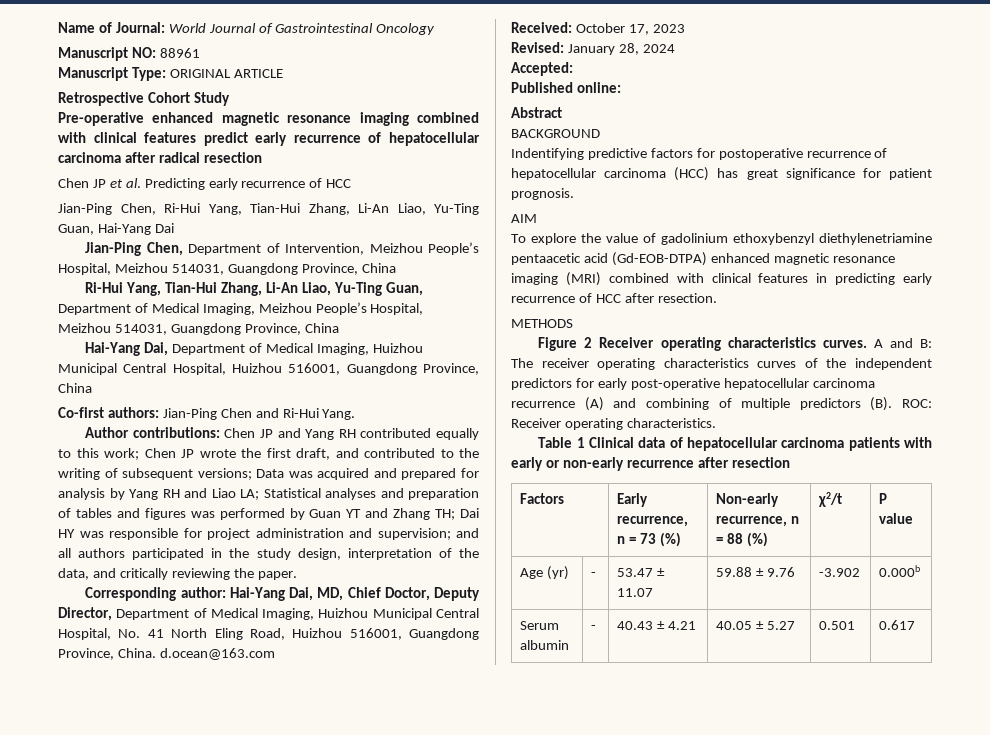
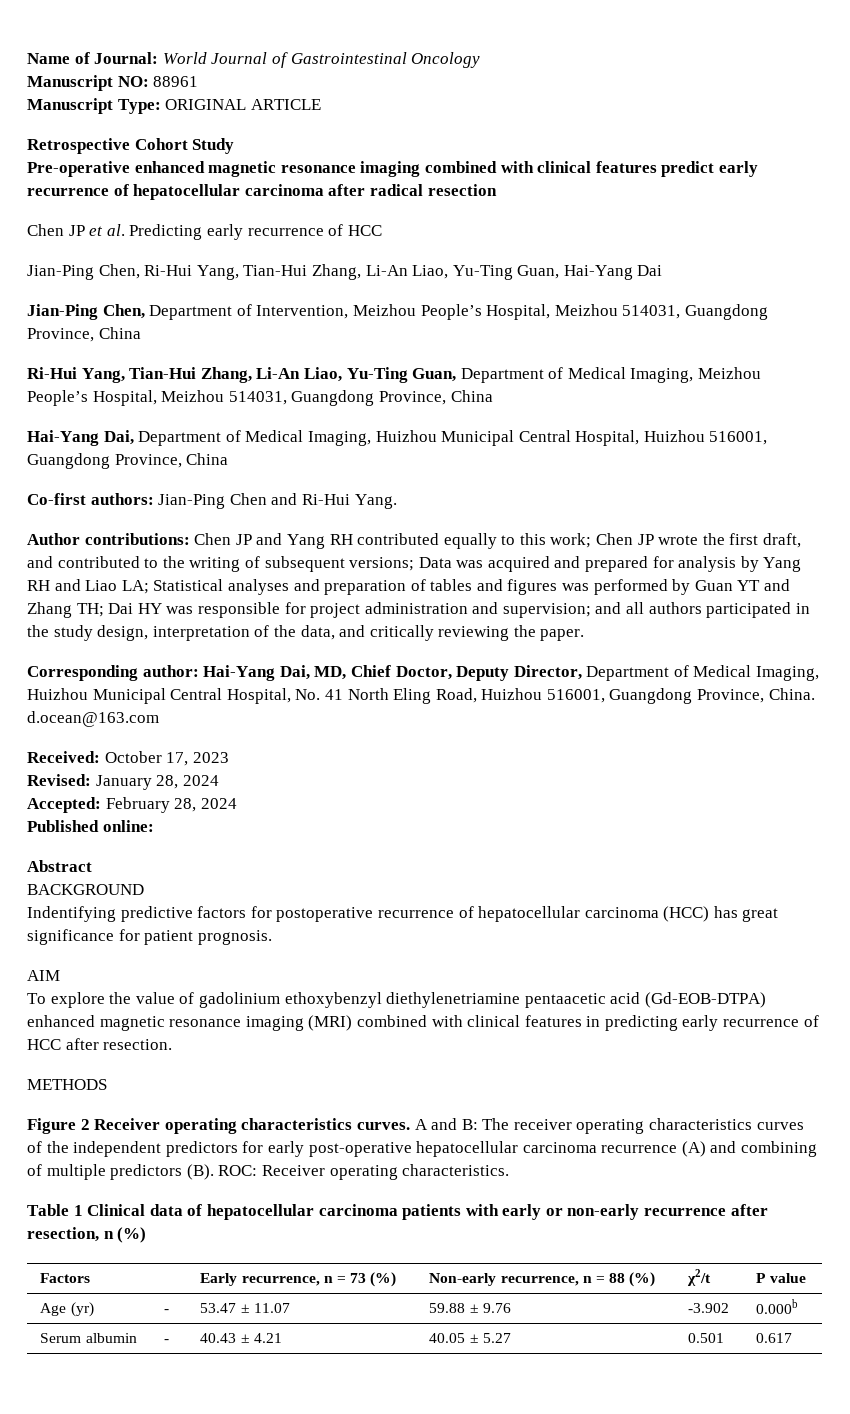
(573, 69) none -> [105,797,237,813] February 28, 2024
[731,457,790,468] resection -> [27,1227,147,1243] resection, n (%)

